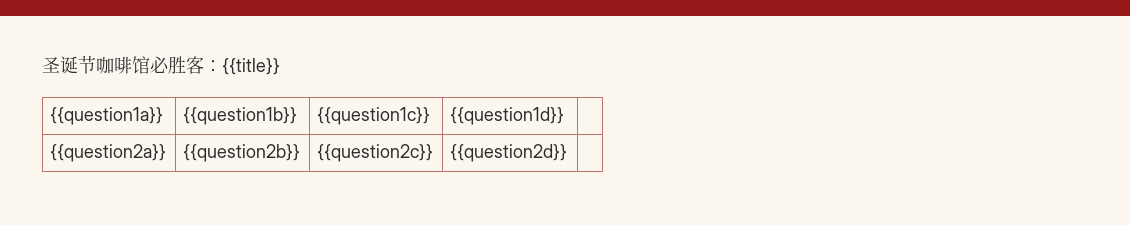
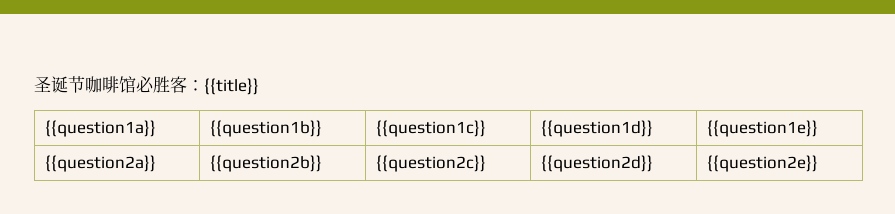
(565, 116) none -> [707,120,819,137] {{question1e}}
(568, 153) none -> [707,155,819,172] {{question2e}}

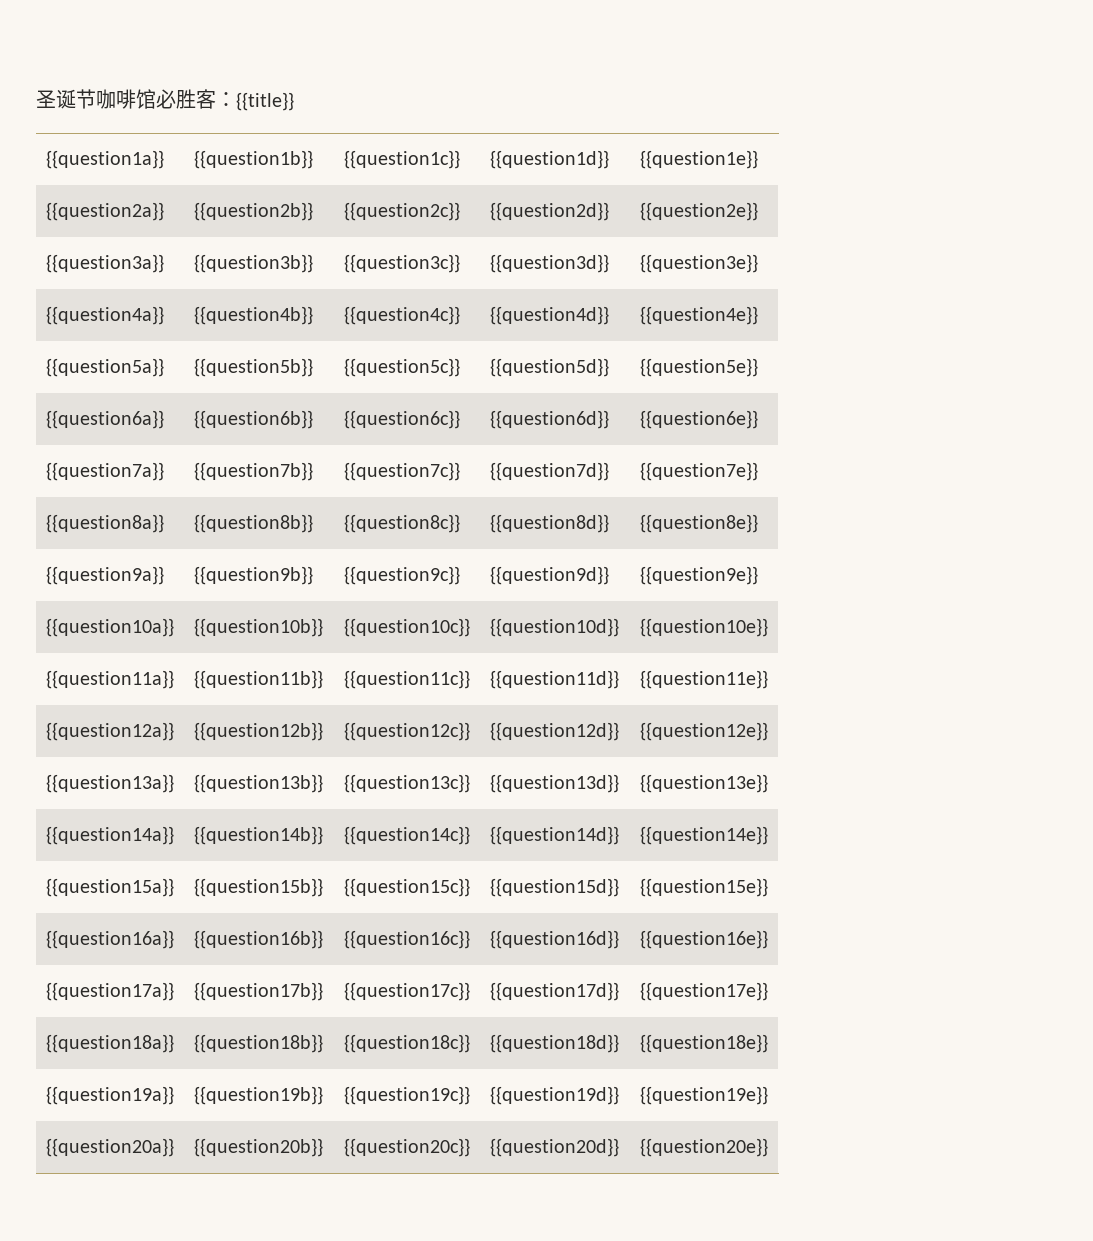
(819, 163) none -> [45,254,164,273] [193,254,313,273] [343,254,460,273] [489,254,609,273] [639,254,758,273] [45,306,164,325] [193,306,313,325] [343,306,460,325] [489,306,609,325] [639,306,758,325] [45,358,164,377] [193,358,313,377] [343,358,460,377] [489,358,609,377] [639,358,758,377] [45,410,164,429] [193,410,313,429] [343,410,460,429] [489,410,609,429] [639,410,758,429] [45,462,164,481] [193,462,313,481] [343,462,460,481] [489,462,609,481] [639,462,758,481] [45,514,164,533] [193,514,313,533] [343,514,460,533] [489,514,609,533] [639,514,758,533] [45,566,164,585] [193,566,313,585] [343,566,460,585] [489,566,609,585] [639,566,758,585] [45,618,174,637] [193,618,323,637] [343,618,470,637] [489,618,619,637] [639,618,768,637] [45,670,174,689] [193,670,323,689] [343,670,470,689] [489,670,619,689] [639,670,768,689] [45,722,174,741] [193,722,323,741] [343,722,470,741] [489,722,619,741] [639,722,768,741] [45,774,174,793] [193,774,323,793] [343,774,470,793] [489,774,619,793] [639,774,768,793] [45,826,174,845] [193,826,323,845] [343,826,470,845] [489,826,619,845] [639,826,768,845] [45,878,174,897] [193,878,323,897] [343,878,470,897] [489,878,619,897] [639,878,768,897] [45,930,174,949] [193,930,323,949] [343,930,470,949] [489,930,619,949] [639,930,768,949] [45,982,174,1001] [193,982,323,1001] [343,982,470,1001] [489,982,619,1001] [639,982,768,1001] [45,1034,174,1053] [193,1034,323,1053] [343,1034,470,1053] [489,1034,619,1053] [639,1034,768,1053] [45,1086,174,1105] [193,1086,323,1105] [343,1086,470,1105] [489,1086,619,1105] [639,1086,768,1105] [45,1138,174,1157] [193,1138,323,1157] [343,1138,470,1157] [489,1138,619,1157] [639,1138,768,1157] // {{question3a}} | {{question3b}} | {{question3c}} | {{question3d}} | {{question3e}} // {{question4a}} | {{question4b}} | {{question4c}} | {{question4d}} | {{question4e}} // {{question5a}} | {{question5b}} | {{question5c}} | {{question5d}} | {{question5e}} // {{question6a}} | {{question6b}} | {{question6c}} | {{question6d}} | {{question6e}} // {{question7a}} | {{question7b}} | {{question7c}} | {{question7d}} | {{question7e}} // {{question8a}} | {{question8b}} | {{question8c}} | {{question8d}} | {{question8e}} // {{question9a}} | {{question9b}} | {{question9c}} | {{question9d}} | {{question9e}} // {{question10a}} | {{question10b}} | {{question10c}} | {{question10d}} | {{question10e}} // {{question11a}} | {{question11b}} | {{question11c}} | {{question11d}} | {{question11e}} // {{question12a}} | {{question12b}} | {{question12c}} | {{question12d}} | {{question12e}} // {{question13a}} | {{question13b}} | {{question13c}} | {{question13d}} | {{question13e}} // {{question14a}} | {{question14b}} | {{question14c}} | {{question14d}} | {{question14e}} // {{question15a}} | {{question15b}} | {{question15c}} | {{question15d}} | {{question15e}} // {{question16a}} | {{question16b}} | {{question16c}} | {{question16d}} | {{question16e}} // {{question17a}} | {{question17b}} | {{question17c}} | {{question17d}} | {{question17e}} // {{question18a}} | {{question18b}} | {{question18c}} | {{question18d}} | {{question18e}} // {{question19a}} | {{question19b}} | {{question19c}} | {{question19d}} | {{question19e}} // {{question20a}} | {{question20b}} | {{question20c}} | {{question20d}} | {{question20e}}

